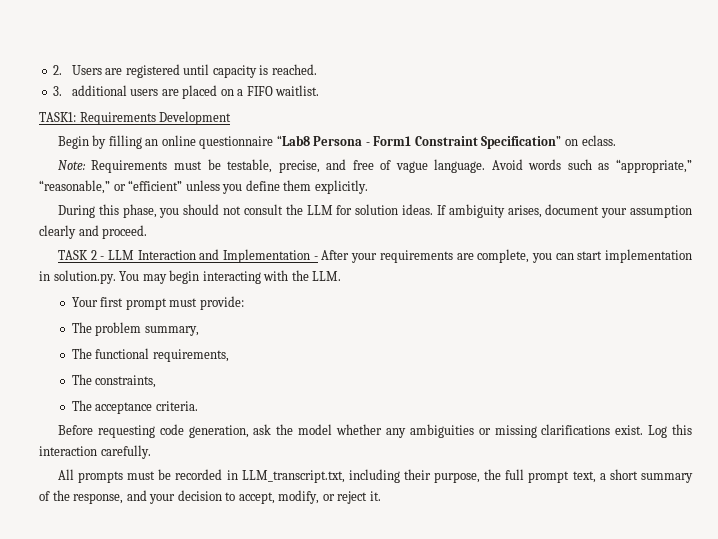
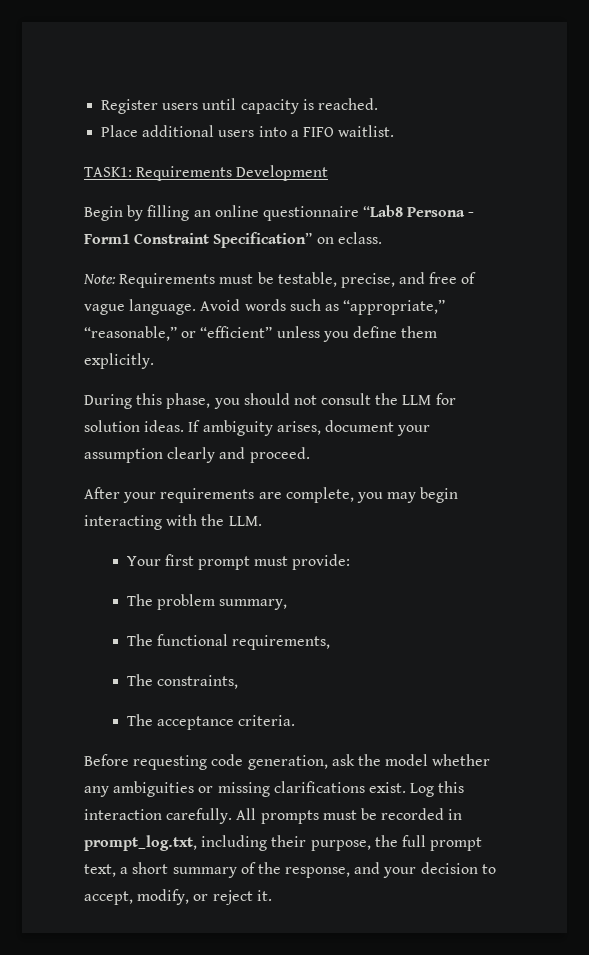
[53,64,180,78] 2. Users are registered -> [101,99,199,114] Register users
[53,86,63,96] 3. -> [101,125,139,137] Place
[161,85,234,99] are placed on -> [258,126,287,137] into
[57,249,318,263] TASK 2 - LLM Interaction and Implementation - -> (310, 455) none
[555,249,693,263] [39,270,140,284] can start implementation in solution.py. You -> (383, 497) none
(151, 452) // -> (233, 816) none
[241,470,345,483] LLM_transcript.txt, -> [84,835,197,851] prompt_log.txt,

